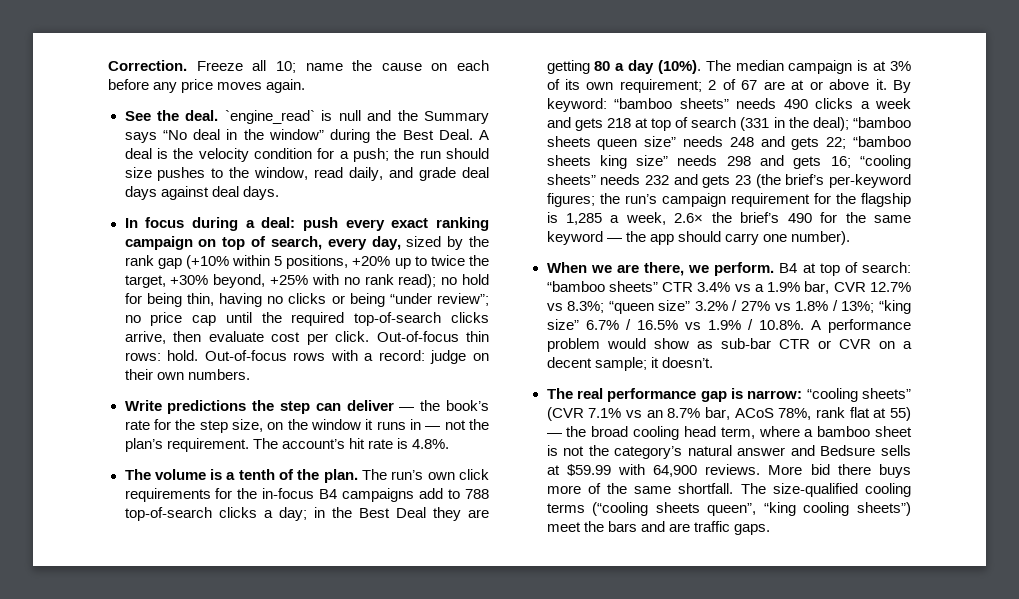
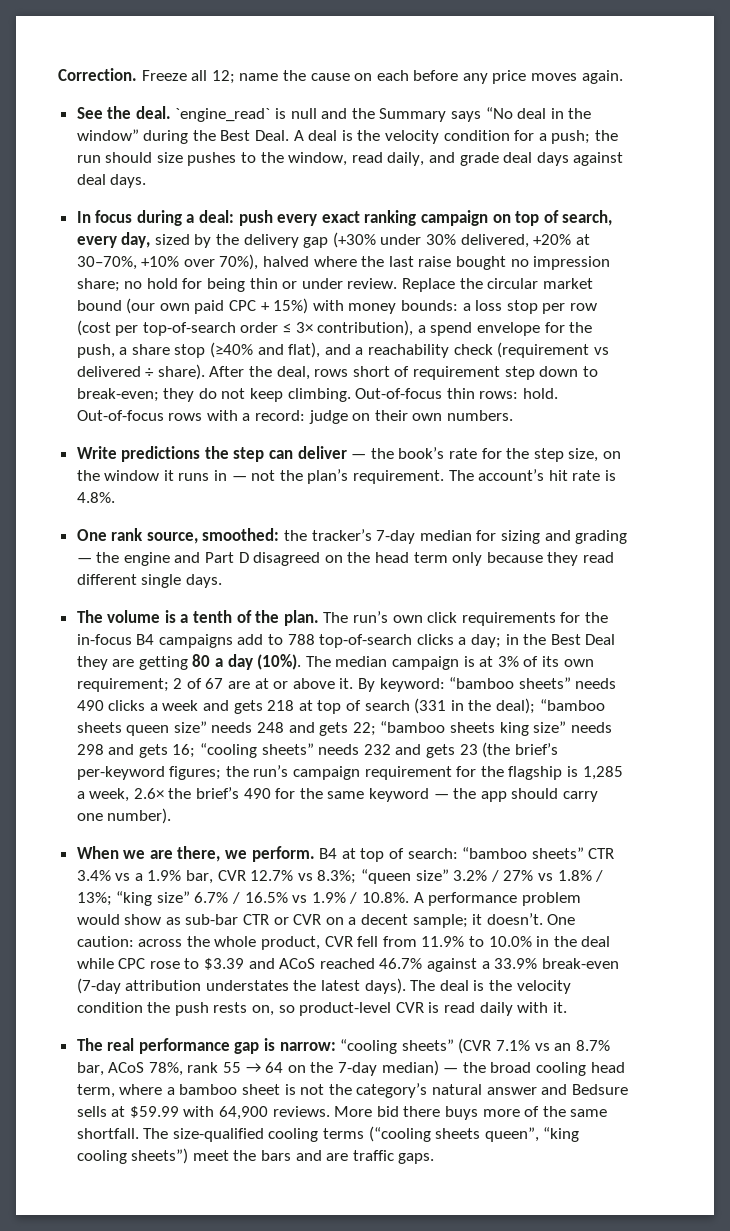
[275,61,296,73] 10; -> [211,70,235,84] 12;
[124,255,489,269] [124,274,489,288] [124,293,489,307] [124,312,489,326] [124,331,369,345] rank gap (+10% within 5 positions, +20% up to twice the target, +30% beyond, +25% with no rank read); no hold for being thin, having no clicks or being “under review”; no price cap until the required top-of-search clicks arrive, then evaluate cost per click. -> [243,232,590,248] [76,254,611,270] [76,278,593,292] [76,298,597,314] [76,320,593,336] [76,342,609,358] [76,364,598,380] [76,388,351,402] delivery gap (+30% under 30% delivered, +20% at 30–70%, +10% over 70%), halved where the last raise bought no impression share; no hold for being thin or under review. Replace the circular market bound (our own paid CPC + 15%) with money bounds: a loss stop per row (cost per top-of-search order ≤ 3× contribution), a spend envelope for the push, a share stop (≥40% and flat), and a reachability check (requirement vs delivered ÷ share). After the deal, rows short of requirement step down to break-even; they do not keep climbing.
(449, 444) none -> [76,528,628,544] [76,552,614,566] [76,574,222,588] // One rank source, smoothed: the tracker’s 7-day median for sizing and grading — the engine and Part D disagreed on the head term only because they read different single days.
(713, 362) none -> [547,914,576,925] [76,936,611,950] [76,958,619,972] [76,978,571,994] [76,1002,567,1016] One caution: across the whole product, CVR fell from 11.9% to 10.0% in the deal while CPC rose to $3.39 and ACoS reached 46.7% against a 33.9% break-even (7-day attribution understates the latest days). The deal is the velocity condition the push rests on, so product-level CVR is read daily with it.
[849,407,911,421] flat at 55) -> [223,1060,439,1076] 55 → 64 on the 7-day median)

